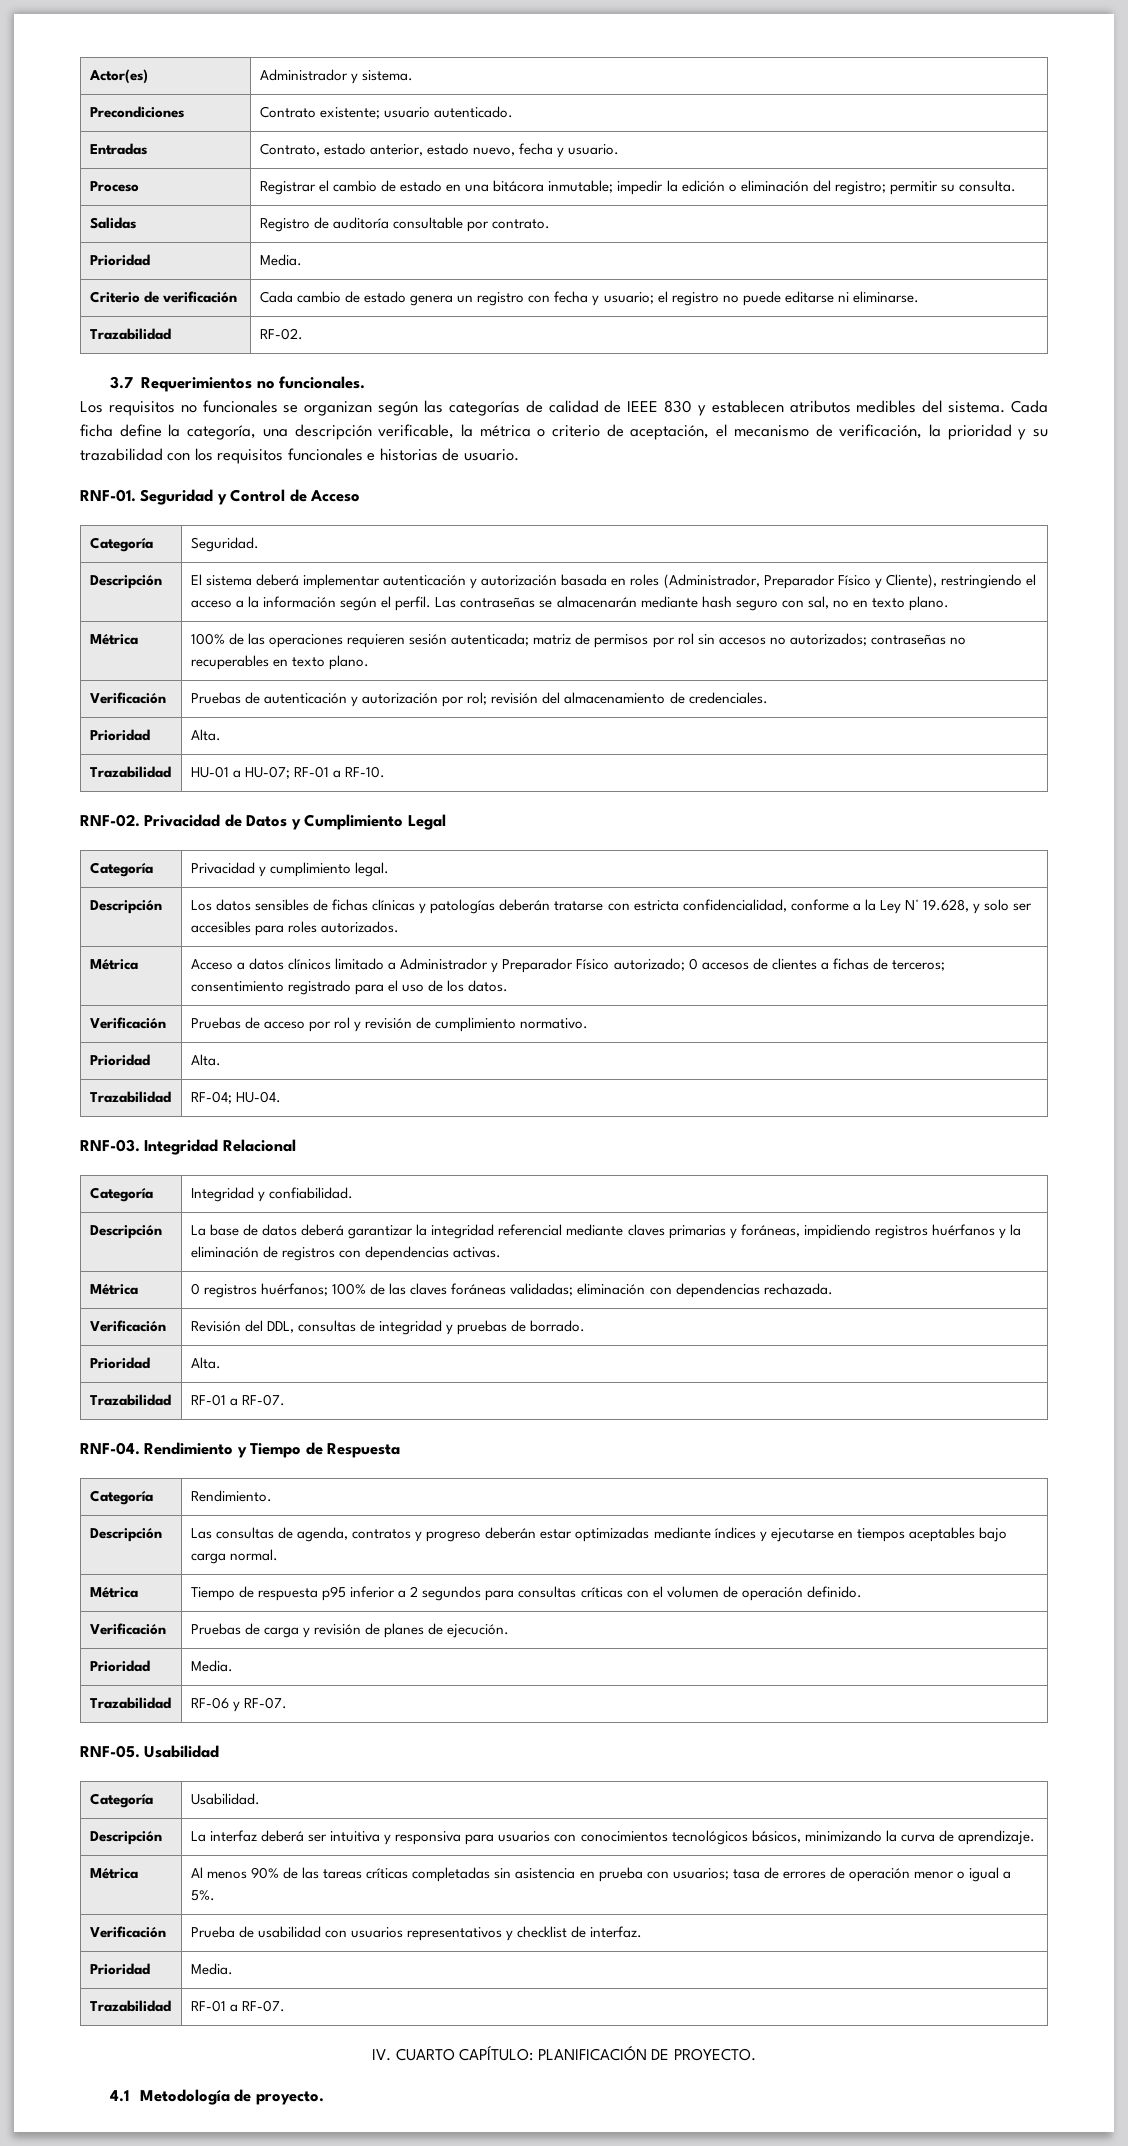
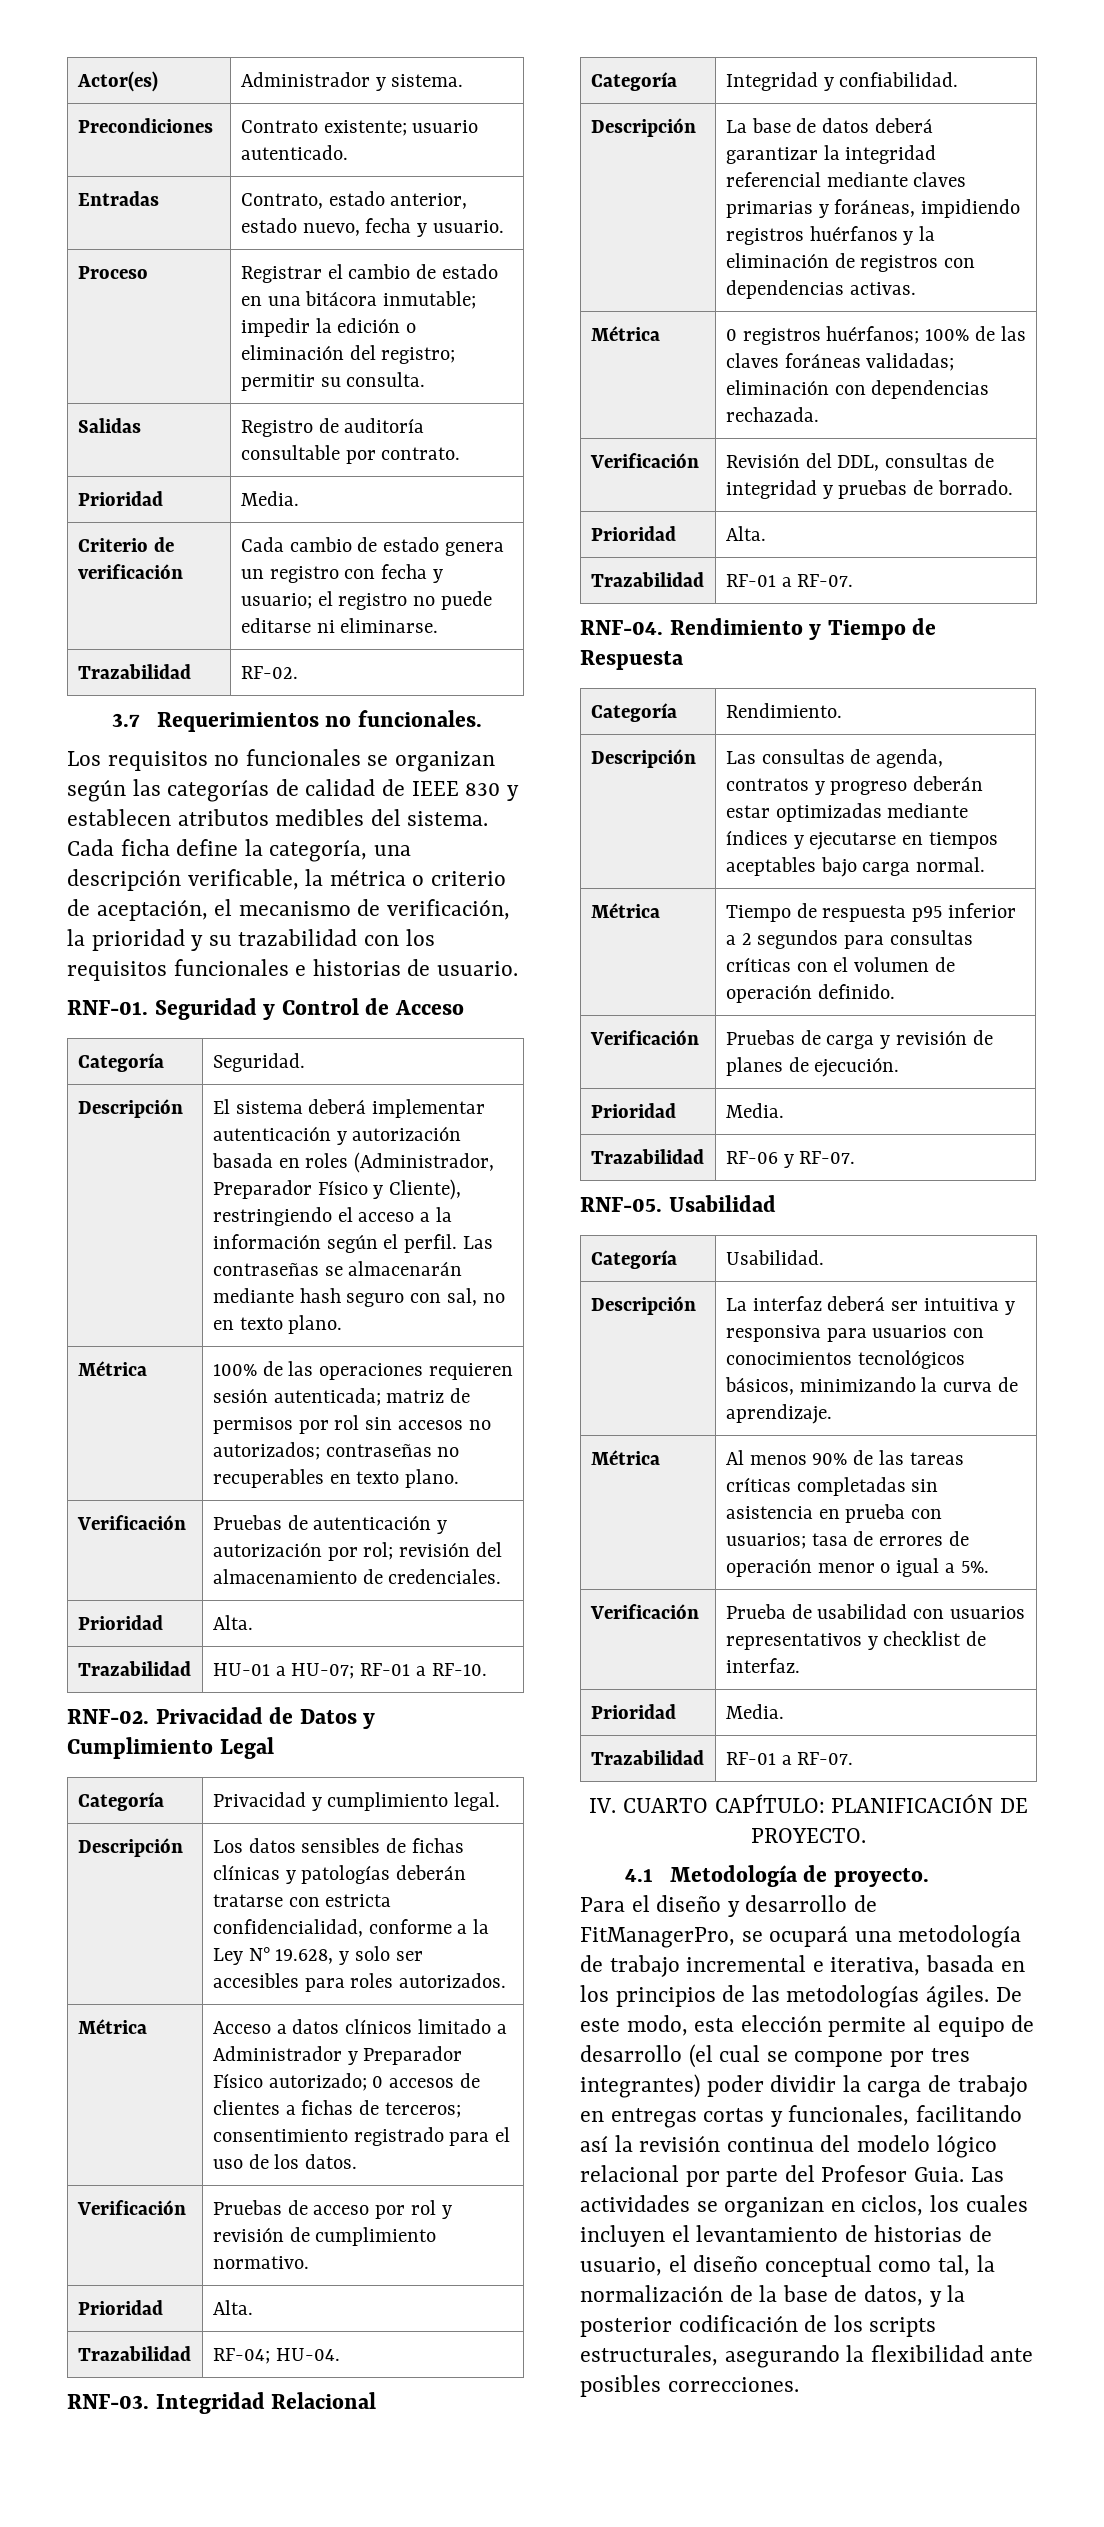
(324, 2098) none -> [580,1895,878,1917] [580,1925,1022,1948] [580,1955,1025,1977] [580,1985,1022,2008] [580,2015,1035,2037] [580,2044,970,2068] [580,2074,1028,2098] [580,2105,1023,2128] [580,2135,997,2158] [580,2165,1004,2187] [580,2195,1028,2218] [580,2225,993,2247] [580,2255,995,2277] [580,2285,966,2307] [580,2315,937,2337] [580,2345,1034,2368] [580,2375,799,2397] // Para el diseño y desarrollo de FitManagerPro, se ocupará una metodología de trabajo incremental e iterativa, basada en los principios de las metodologías ágiles. De este modo, esta elección permite al equipo de desarrollo (el cual se compone por tres integrantes) poder dividir la carga de trabajo en entregas cortas y funcionales, facilitando así la revisión continua del modelo lógico relacional por parte del Profesor Guia. Las actividades se organizan en ciclos, los cuales incluyen el levantamiento de historias de usuario, el diseño conceptual como tal, la normalización de la base de datos, y la posterior codificación de los scripts estructurales, asegurando la flexibilidad ante posibles correcciones.

